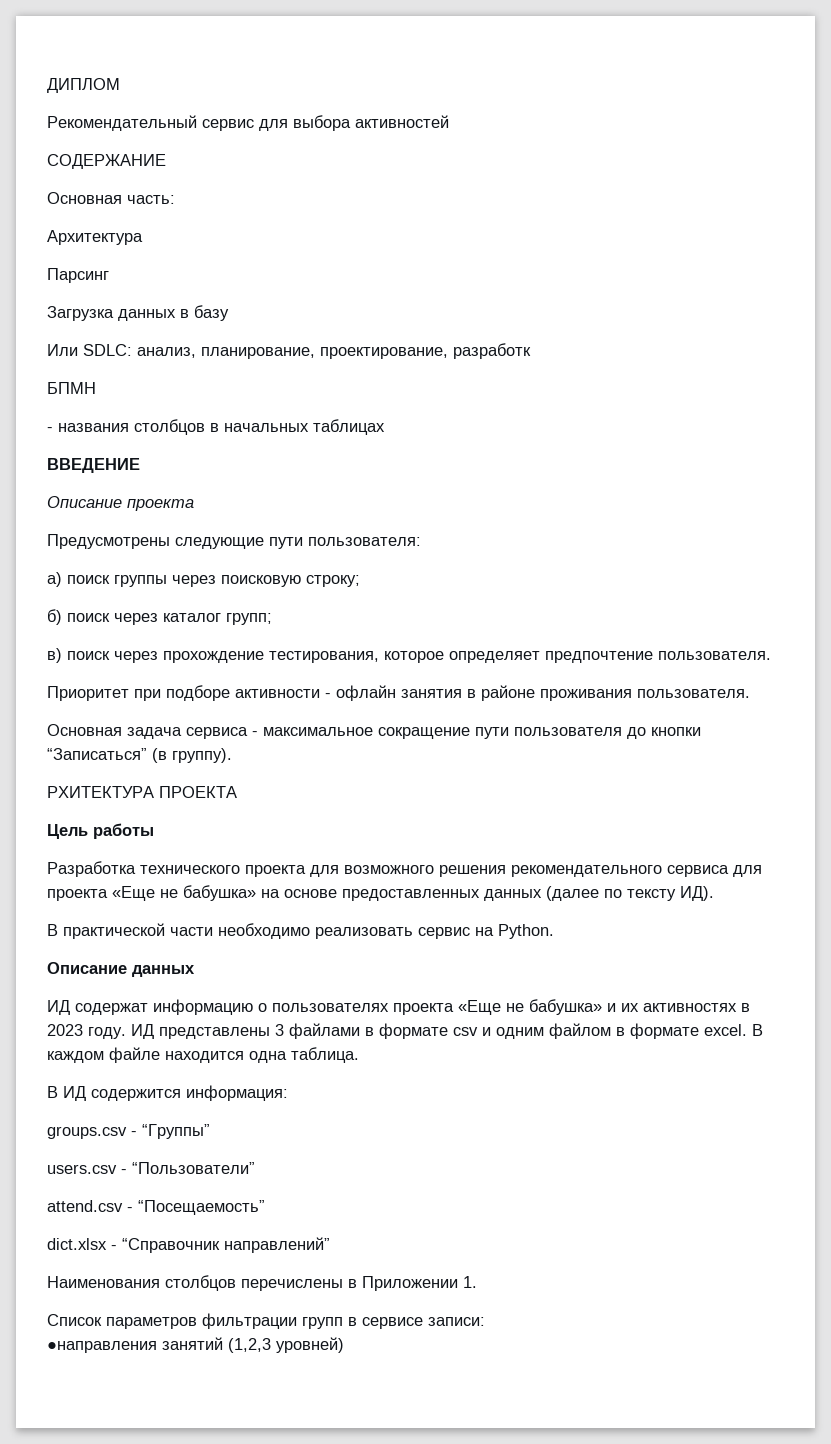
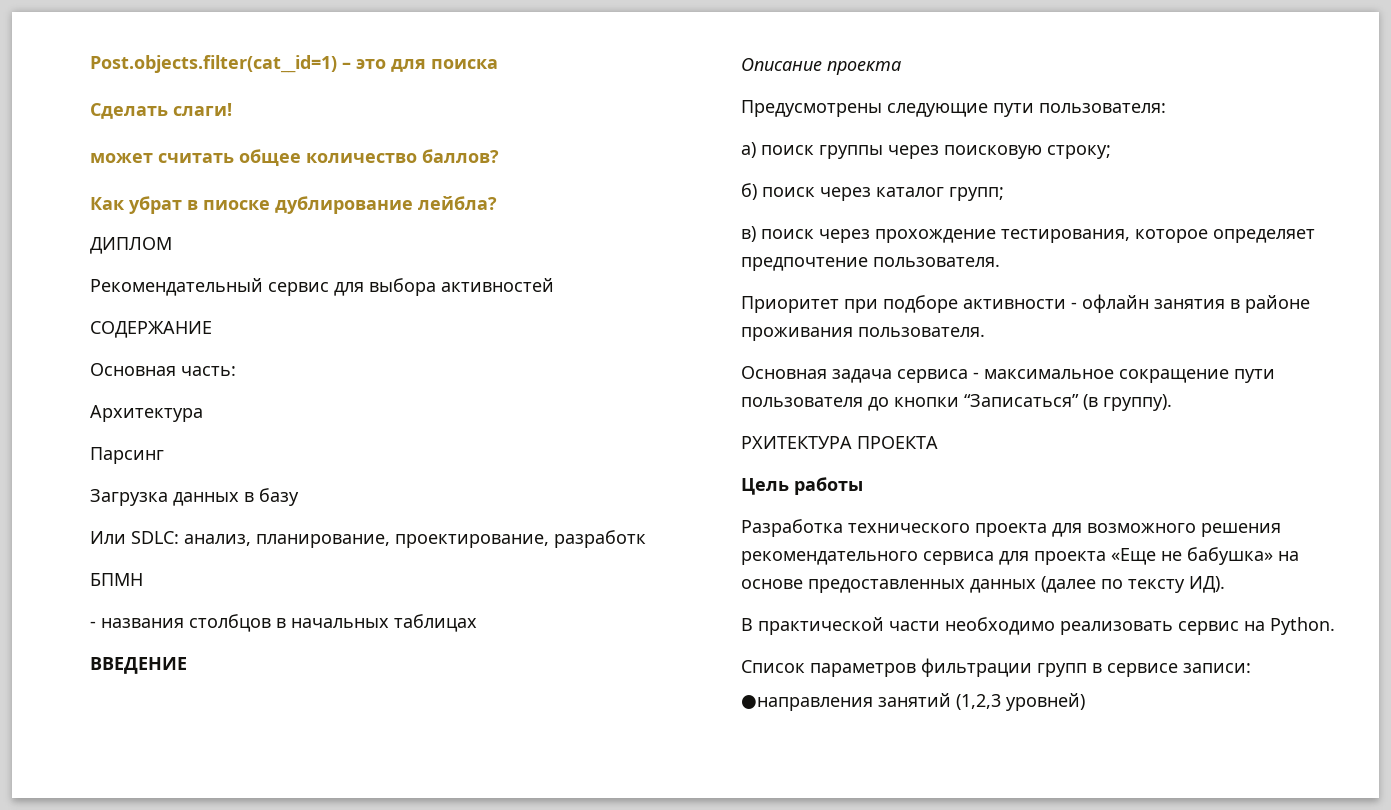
(47, 85) none -> [90,55,498,73] [90,103,232,119] [90,149,499,167] [90,196,497,214] Post.objects.filter(cat__id=1) – это для поиска // Сделать слаги! // может считать общее количество баллов? // Как убрат в пиоске дублирование лейбла? //
[47,962,195,977] [47,999,750,1015] [47,1023,763,1039] [47,1047,359,1063] [47,1085,288,1101] [47,1124,210,1139] [47,1162,255,1174] [47,1200,265,1215] [47,1237,330,1253] [47,1275,477,1291] // Описание данных // ИД содержат информацию о пользователях проекта «Еще не бабушка» и их активностях в 2023 году. ИД представлены 3 файлами в формате csv и одним файлом в формате excel. В каждом файле находится одна таблица. // В ИД содержится информация: // groups.csv - “Группы” // users.csv - “Пользователи” // attend.csv - “Посещаемость” // dict.xlsx - “Справочник направлений” // Наименования столбцов перечислены в Приложении 1. -> (1335, 626) none

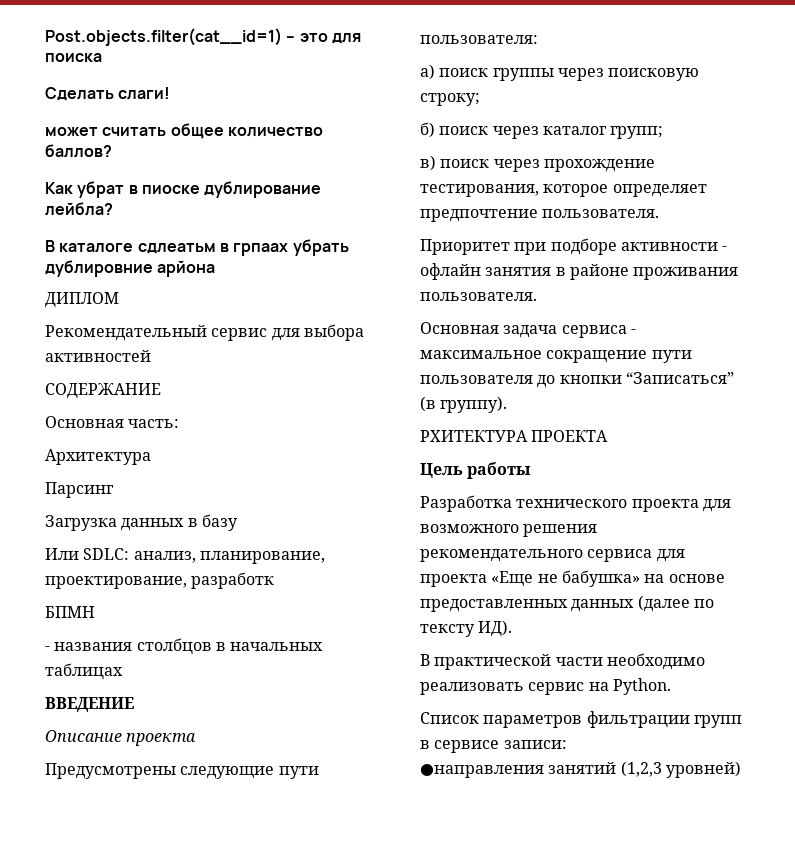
(497, 203) none -> [45,239,349,256] [45,260,216,277] // В каталоге сдлеатьм в грпаах убрать дублировние арйона

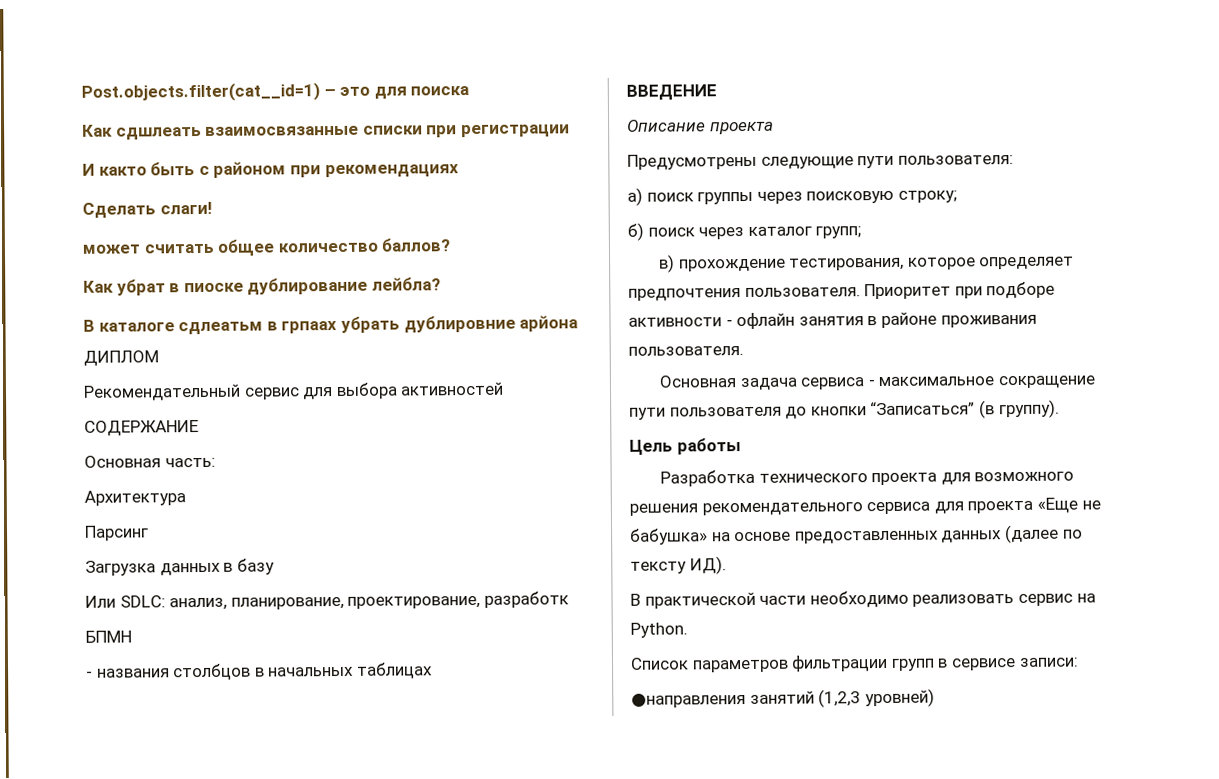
(102, 57) none -> [82,124,570,141] [82,161,459,179] // Как сдшлеать взаимосвязанные списки при регистрации // И както быть с районом при рекомендациях
[440,159,540,172] поиск через -> (675, 263) none
[420,209,660,222] предпочтение пользователя. // -> [628,287,861,301] предпочтения пользователя.
[420,430,609,442] // РХИТЕКТУРА ПРОЕКТА -> (1060, 409) none

